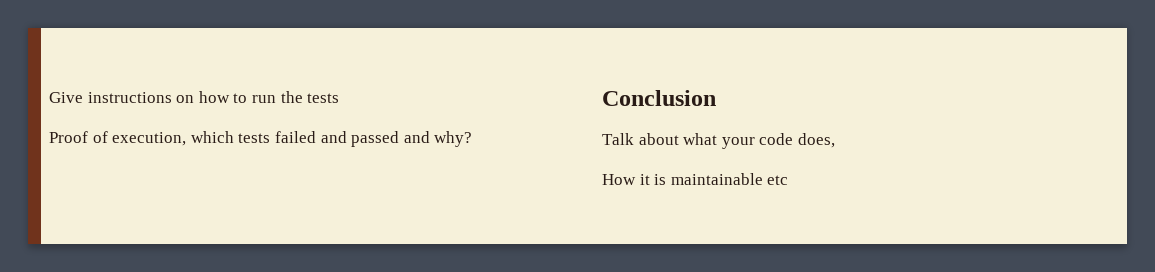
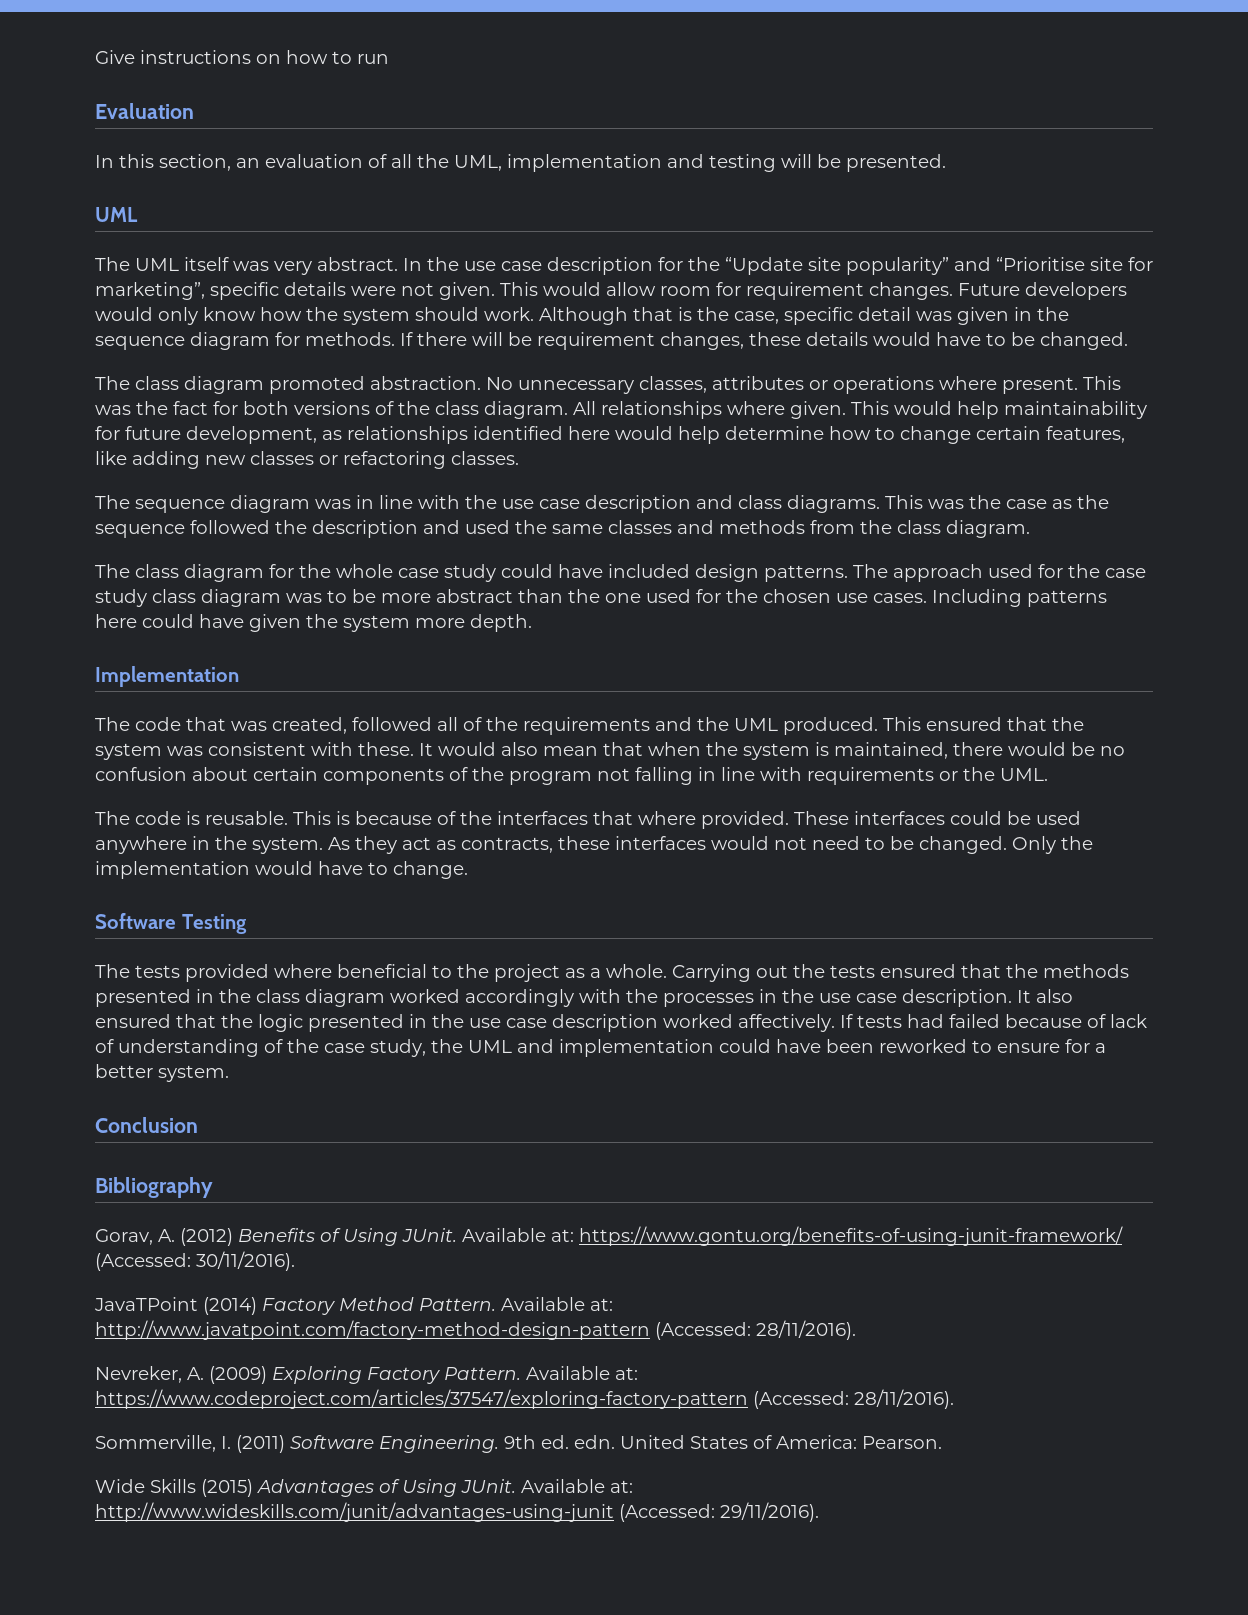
[280,91,340,103] [49,131,473,147] [602,90,716,106] [602,133,835,149] [602,173,789,185] the tests // Proof of execution, which tests failed and passed and why? // Conclusion // Talk about what your code does, // How it is maintainable etc -> [95,103,194,119] [95,154,946,172] [95,207,138,222] [95,257,1153,275] [95,282,1127,300] [95,307,1069,325] [95,332,1128,350] [95,376,1121,394] [95,401,1147,419] [95,426,1125,444] [95,451,519,469] [95,495,1109,513] [95,520,1030,538] [95,564,1146,582] [95,589,1107,607] [95,614,532,632] [95,666,239,687] [95,717,1084,735] [95,742,1125,760] [95,767,1048,785] [95,811,1081,829] [95,836,1093,854] [95,861,468,879] [95,913,247,934] [95,964,1129,982] [95,989,1073,1007] [95,1014,1147,1032] [95,1039,1106,1057] [95,1064,229,1082] [95,1117,198,1133] [95,1177,213,1198] [95,1226,1123,1246] [95,1251,295,1271] [94,1297,613,1315] [95,1320,856,1340] [95,1366,638,1384] [95,1389,954,1409] [95,1435,942,1453] [95,1479,633,1497] [95,1502,819,1522] // Evaluation // In this section, an evaluation of all the UML, implementation and testing will be presented. // UML // The UML itself was very abstract. In the use case description for the “Update site popularity” and “Prioritise site for marketing”, specific details were not given. This would allow room for requirement changes. Future developers would only know how the system should work. Although that is the case, specific detail was given in the sequence diagram for methods. If there will be requirement changes, these details would have to be changed. // The class diagram promoted abstraction. No unnecessary classes, attributes or operations where present. This was the fact for both versions of the class diagram. All relationships where given. This would help maintainability for future development, as relationships identified here would help determine how to change certain features, like adding new classes or refactoring classes. // The sequence diagram was in line with the use case description and class diagrams. This was the case as the sequence followed the description and used the same classes and methods from the class diagram. // The class diagram for the whole case study could have included design patterns. The approach used for the case study class diagram was to be more abstract than the one used for the chosen use cases. Including patterns here could have given the system more depth. // Implementation // The code that was created, followed all of the requirements and the UML produced. This ensured that the system was consistent with these. It would also mean that when the system is maintained, there would be no confusion about certain components of the program not falling in line with requirements or the UML. // The code is reusable. This is because of the interfaces that where provided. These interfaces could be used anywhere in the system. As they act as contracts, these interfaces would not need to be changed. Only the implementation would have to change. // Software Testing // The tests provided where beneficial to the project as a whole. Carrying out the tests ensured that the methods presented in the class diagram worked accordingly with the processes in the use case description. It also ensured that the logic presented in the use case description worked affectively. If tests had failed because of lack of understanding of the case study, the UML and implementation could have been reworked to ensure for a better system. // Conclusion // Bibliography // Gorav, A. (2012) Benefits of Using JUnit. Available at: https://www.gontu.org/benefits-of-using-junit-framework/ (Accessed: 30/11/2016). // JavaTPoint (2014) Factory Method Pattern. Available at: http://www.javatpoint.com/factory-method-design-pattern (Accessed: 28/11/2016). // Nevreker, A. (2009) Exploring Factory Pattern. Available at: https://www.codeproject.com/articles/37547/exploring-factory-pattern (Accessed: 28/11/2016). // Sommerville, I. (2011) Software Engineering. 9th ed. edn. United States of America: Pearson. // Wide Skills (2015) Advantages of Using JUnit. Available at: http://www.wideskills.com/junit/advantages-using-junit (Accessed: 29/11/2016).

